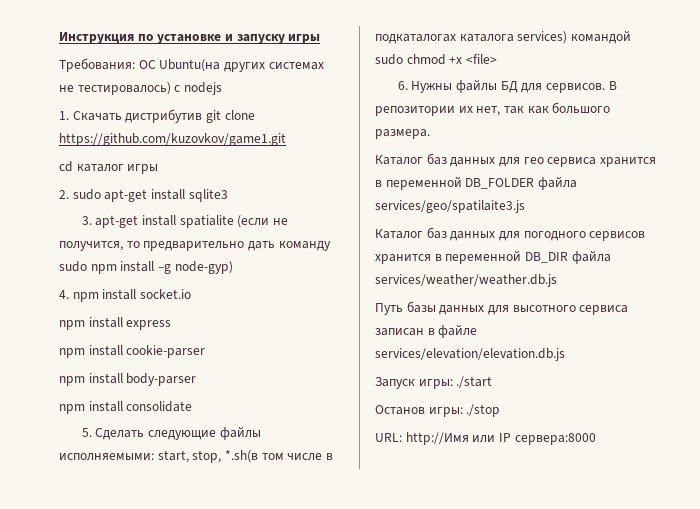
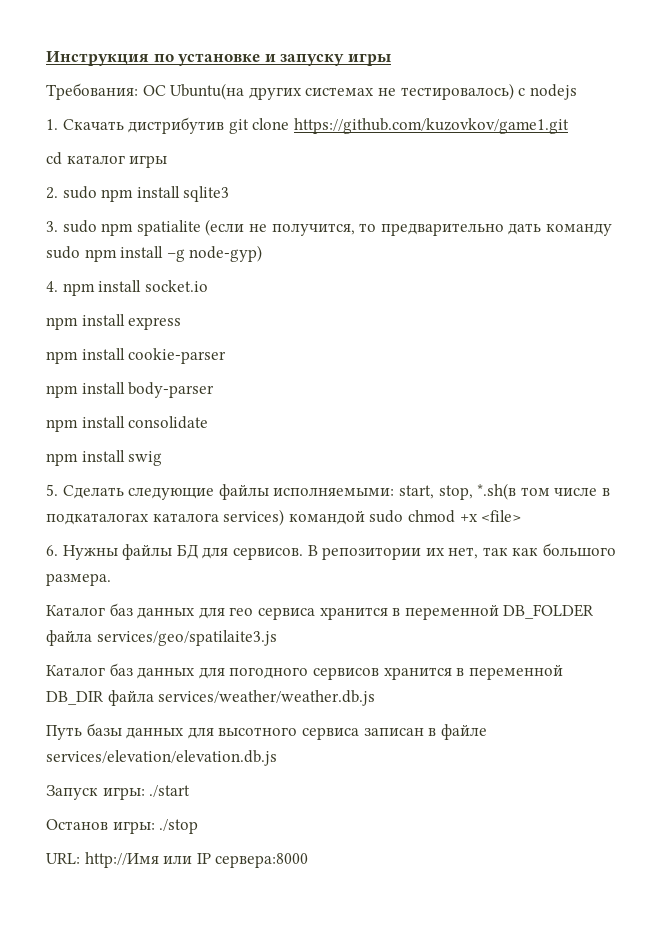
[104,189,148,202] apt-get -> [101,189,134,202] npm
[95,215,176,228] apt-get install -> [62,220,134,236] sudo npm
(193, 406) none -> [46,450,163,466] // npm install swig

